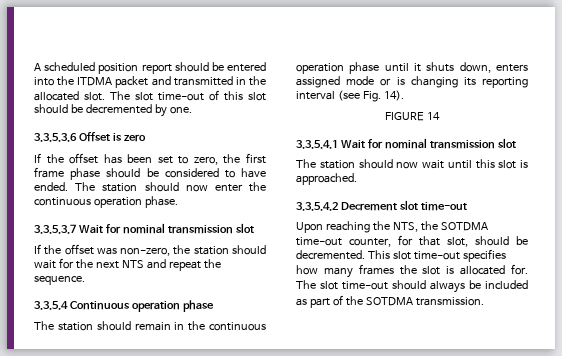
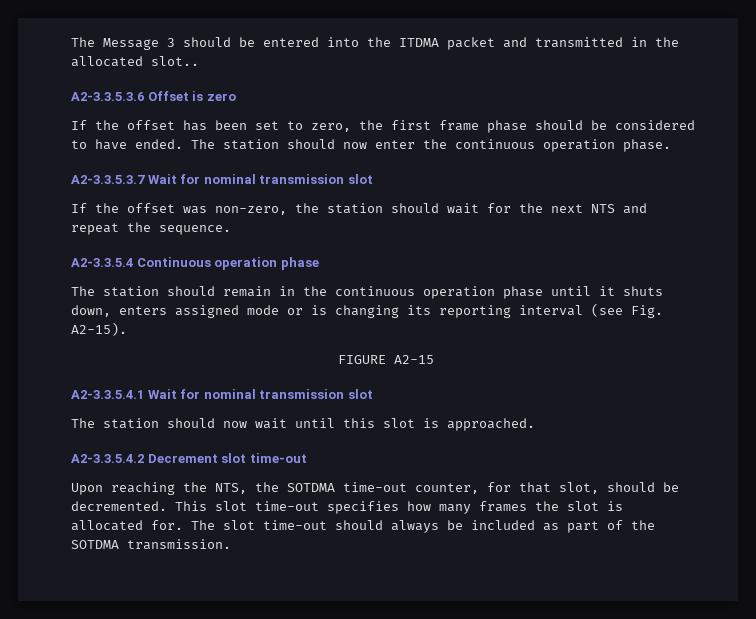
[34,62,172,74] A scheduled position report -> [71,37,175,50] The Message 3
[84,90,266,101] [34,104,192,117] [34,133,77,142] slot. The slot time-out of this slot should be decremented by one. // 3.3.5.3.6 -> [151,56,199,66] [71,92,144,101] slot.. // A2-3.3.5.3.6
[34,224,76,234] 3.3.5.3.7 -> [71,175,145,184] A2-3.3.5.3.7
[34,301,68,310] 3.3.5.4 -> [71,258,133,267] A2-3.3.5.4
[383,90,404,101] 14). -> [71,322,127,336] A2-15).
[426,112,440,120] [296,140,338,149] 14 // 3.3.5.4.1 -> [394,355,434,364] [71,390,144,399] A2-15 // A2-3.3.5.4.1
[296,202,338,211] 3.3.5.4.2 -> [71,454,144,463] A2-3.3.5.4.2

